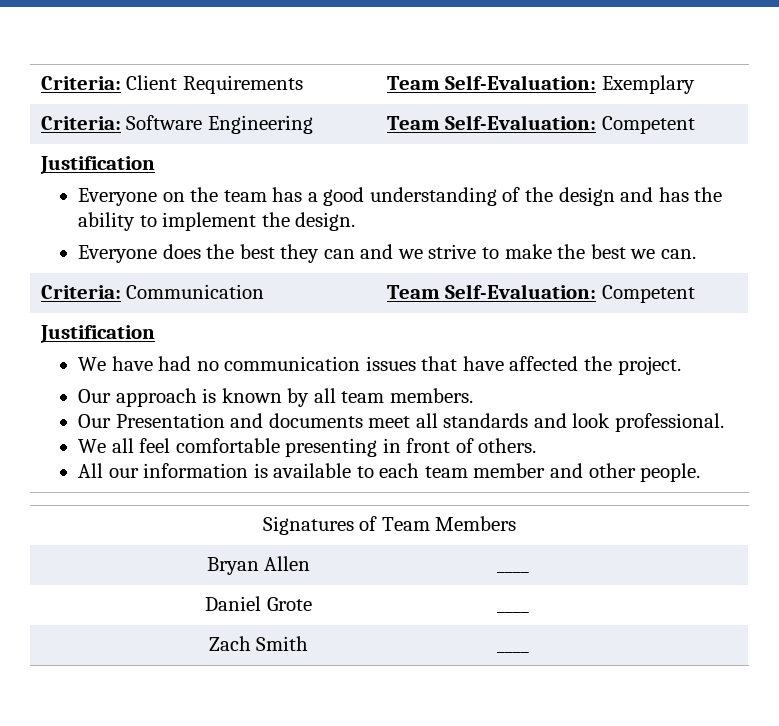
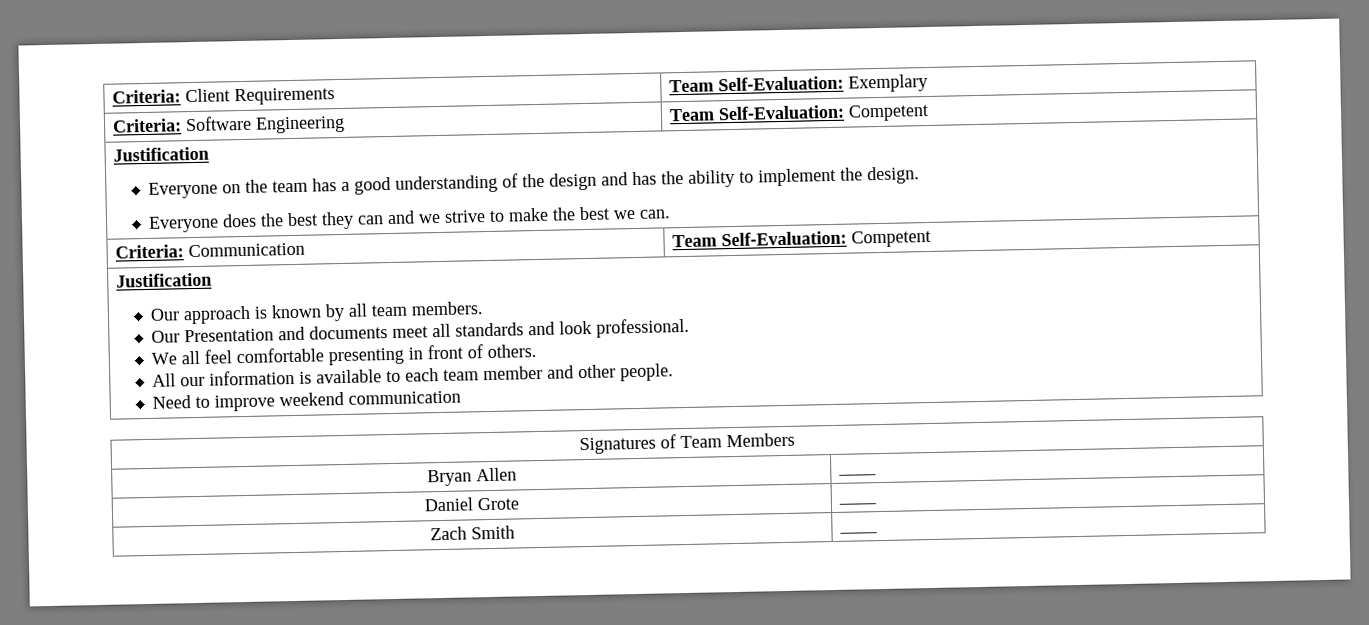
[78,356,681,375] // We have had no communication issues that have affected the project. -> (212, 280) none
(701, 472) none -> [151,390,461,412] // Need to improve weekend communication

